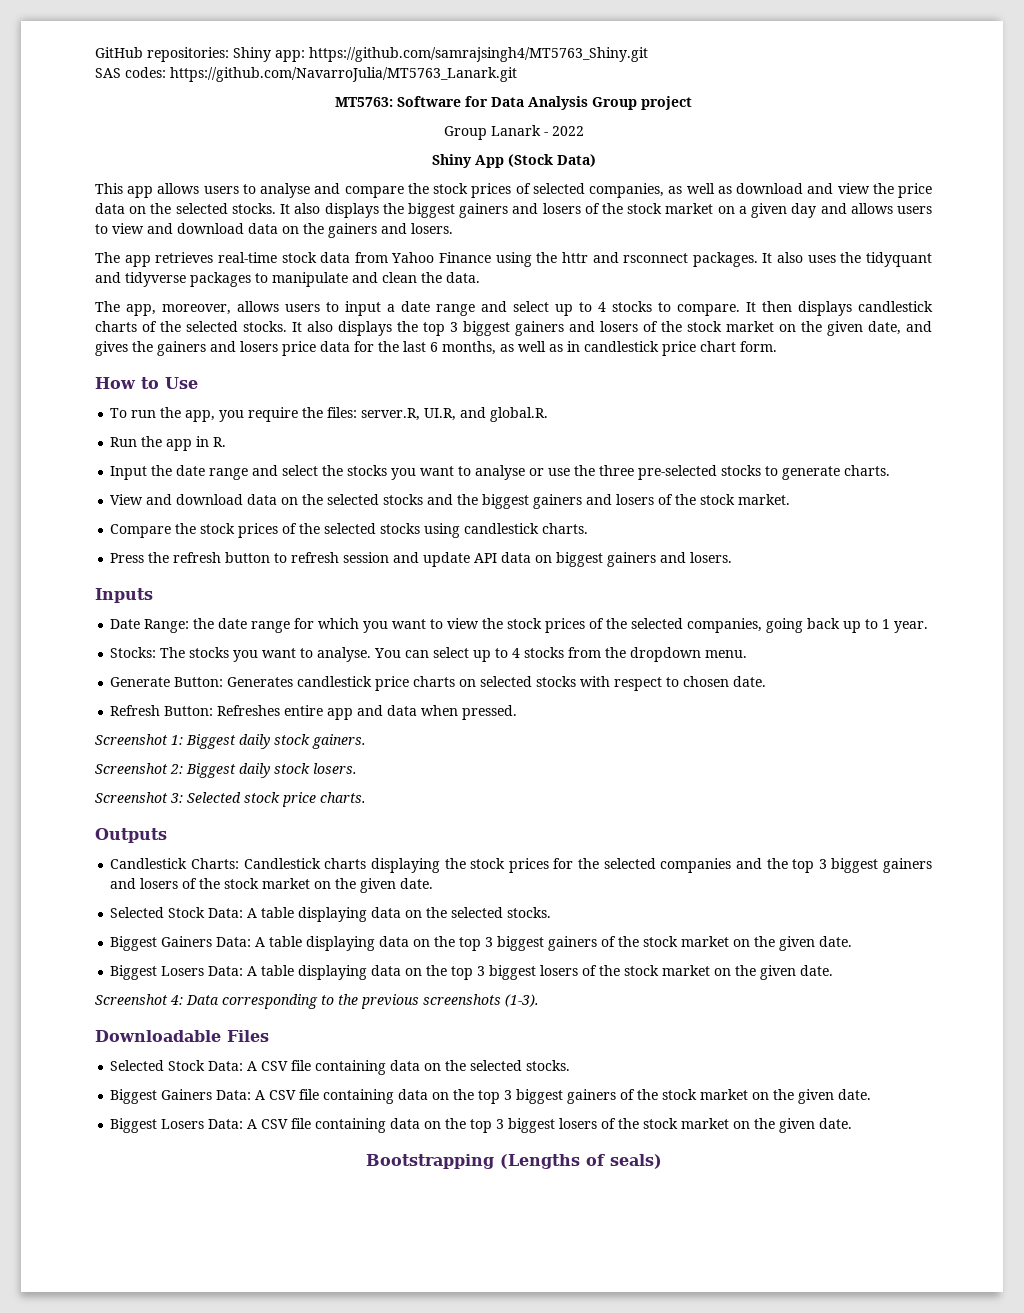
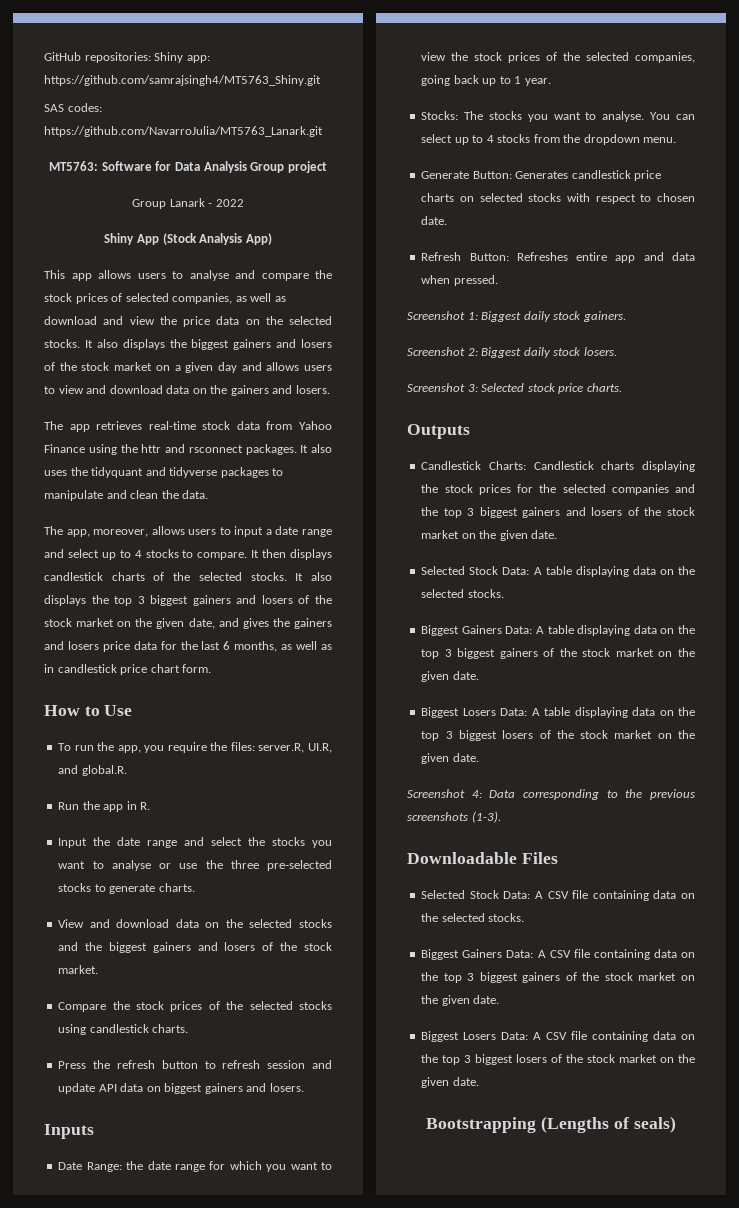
[556,154,596,167] Data) -> [199,233,272,245] Analysis App)

